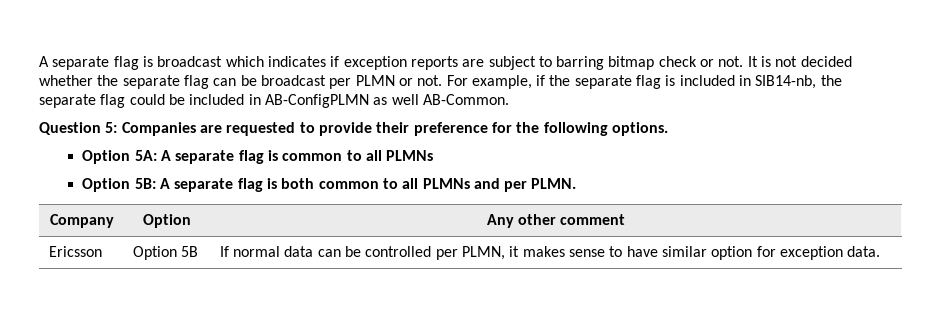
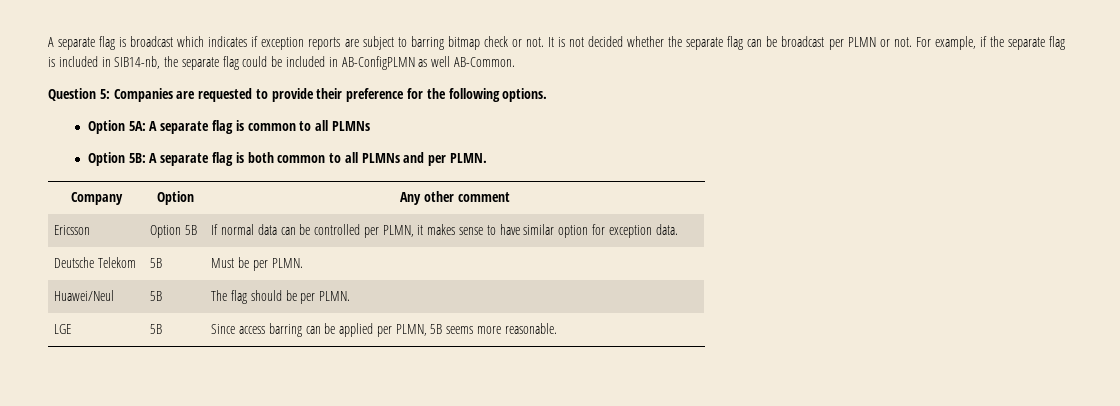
(881, 251) none -> [54,257,137,268] [150,258,163,268] [211,257,303,271] [54,290,115,301] [150,291,163,301] [211,290,351,304] [54,324,72,334] [150,324,163,334] [211,323,557,337] // Deutsche Telekom | 5B | Must be per PLMN. // Huawei/Neul | 5B | The flag should be per PLMN. // LGE | 5B | Since access barring can be applied per PLMN, 5B seems more reasonable.

